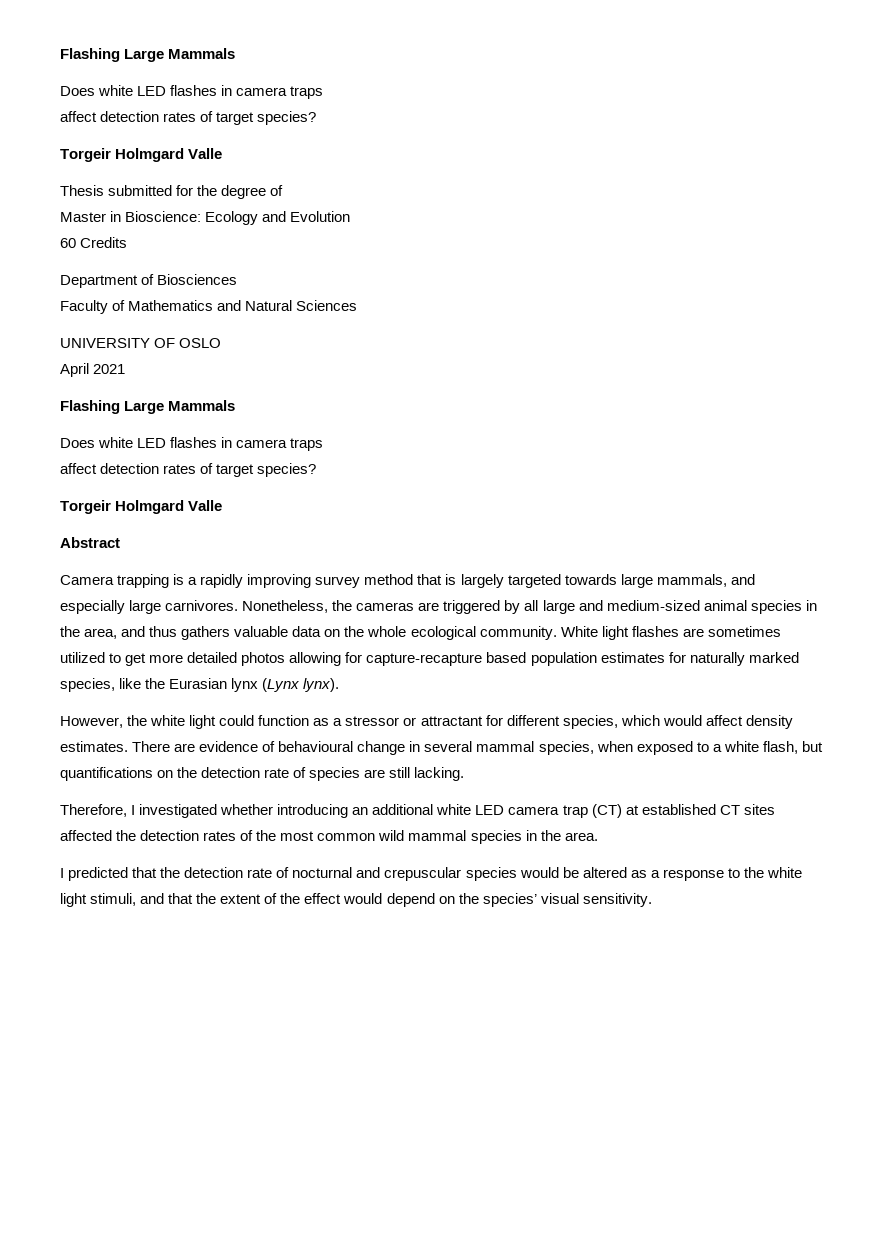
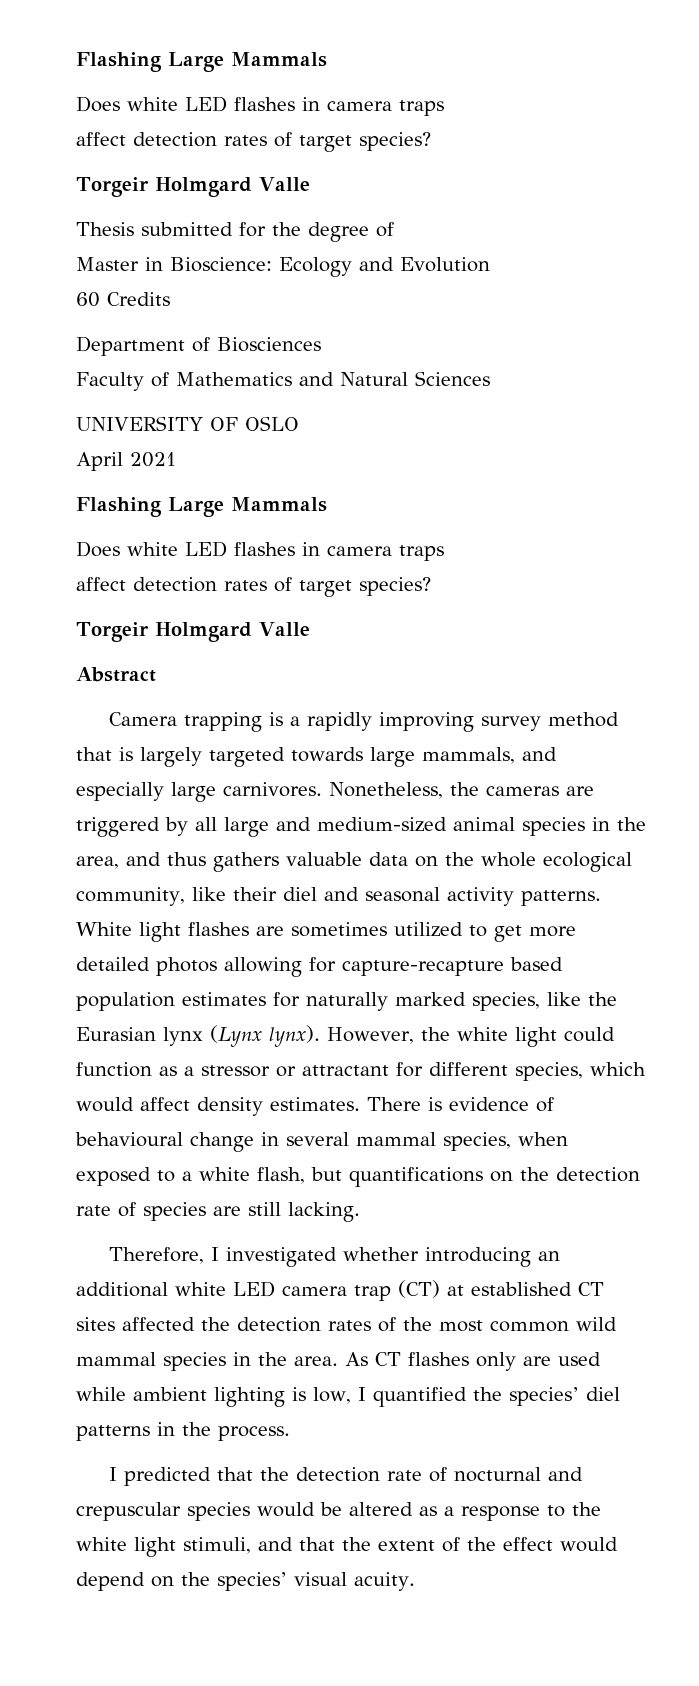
[479,626,557,640] community. -> [76,887,601,906] community, like their diel and seasonal activity patterns.
(340, 685) // -> (320, 1036) none
[174,743,196,752] are -> [428,1097,442,1111] is
(598, 836) none -> [345,1352,601,1371] [76,1387,620,1407] [76,1422,290,1441] As CT flashes only are used while ambient lighting is low, I quantified the species’ diel patterns in the process.
[582,893,652,907] sensitivity. -> [354,1572,415,1591] acuity.

